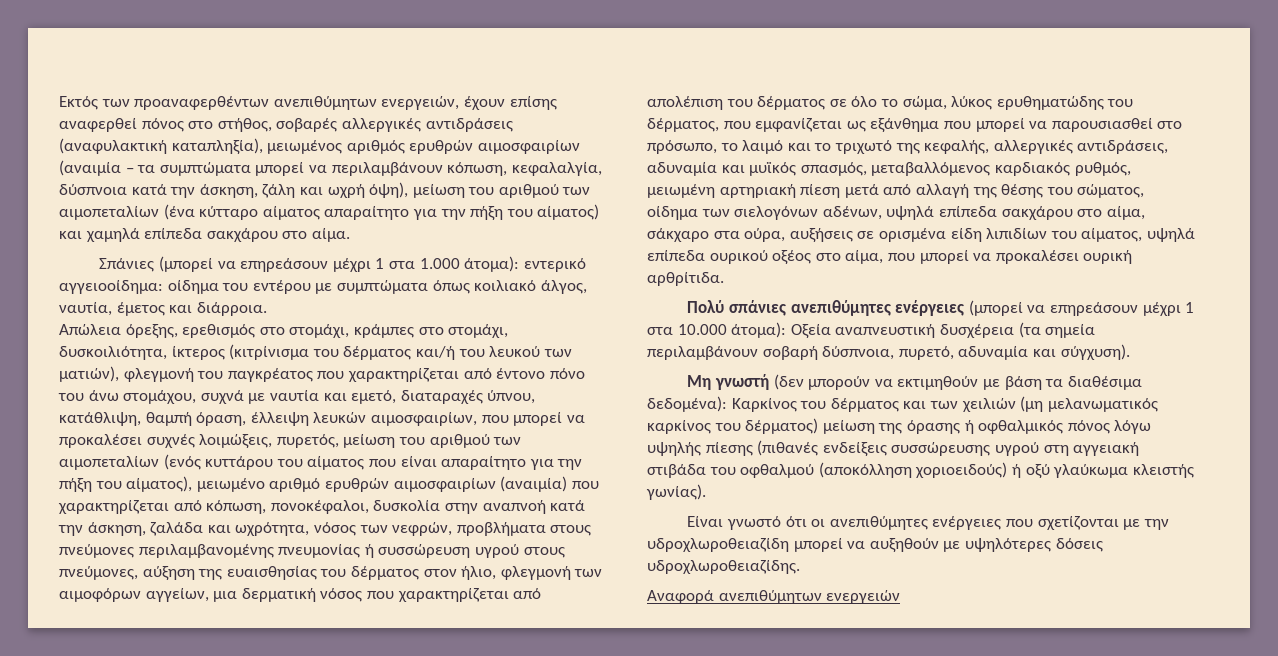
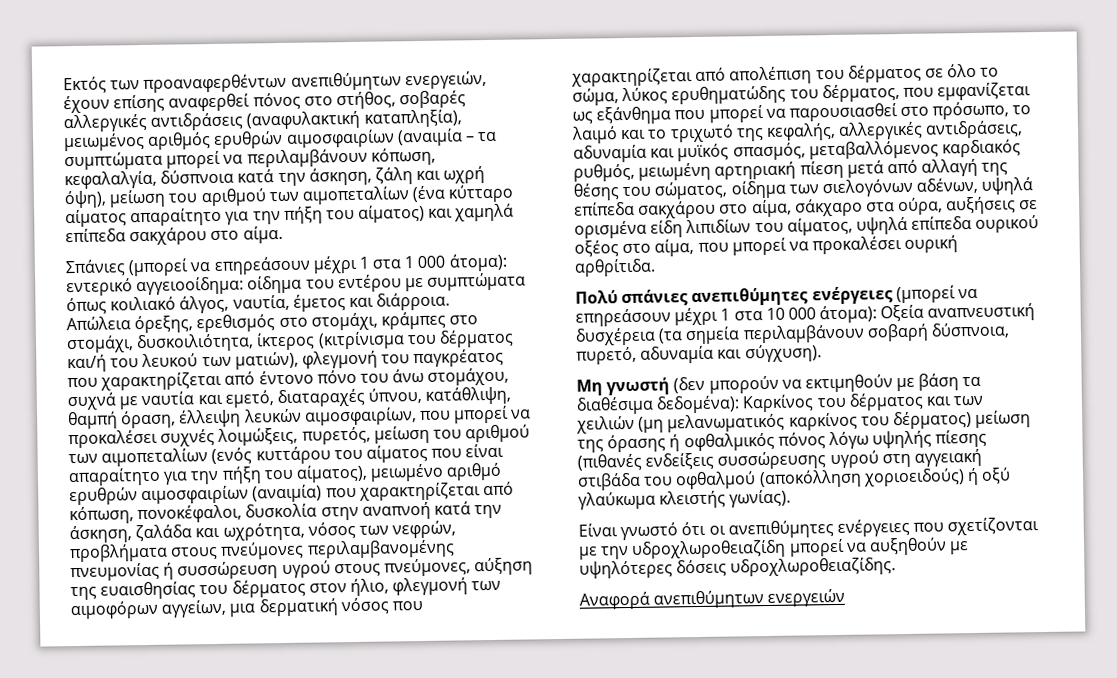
[419,258,460,269] 1.000 -> [404,255,446,269] 1 000
[677,324,727,335] 10.000 -> [765,307,816,320] 10 000

